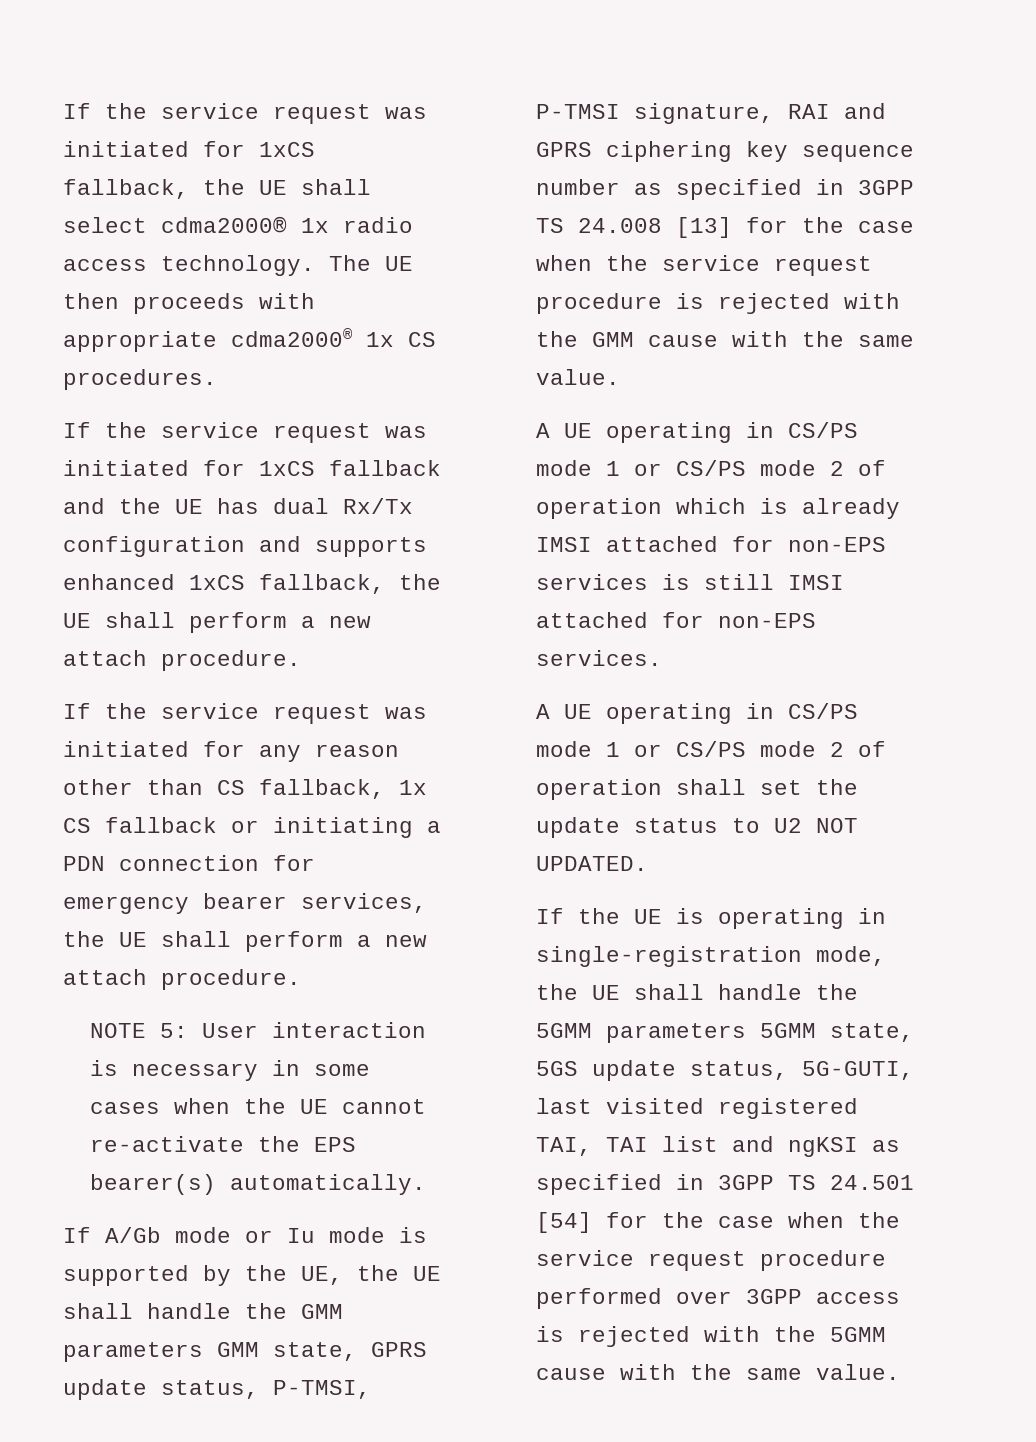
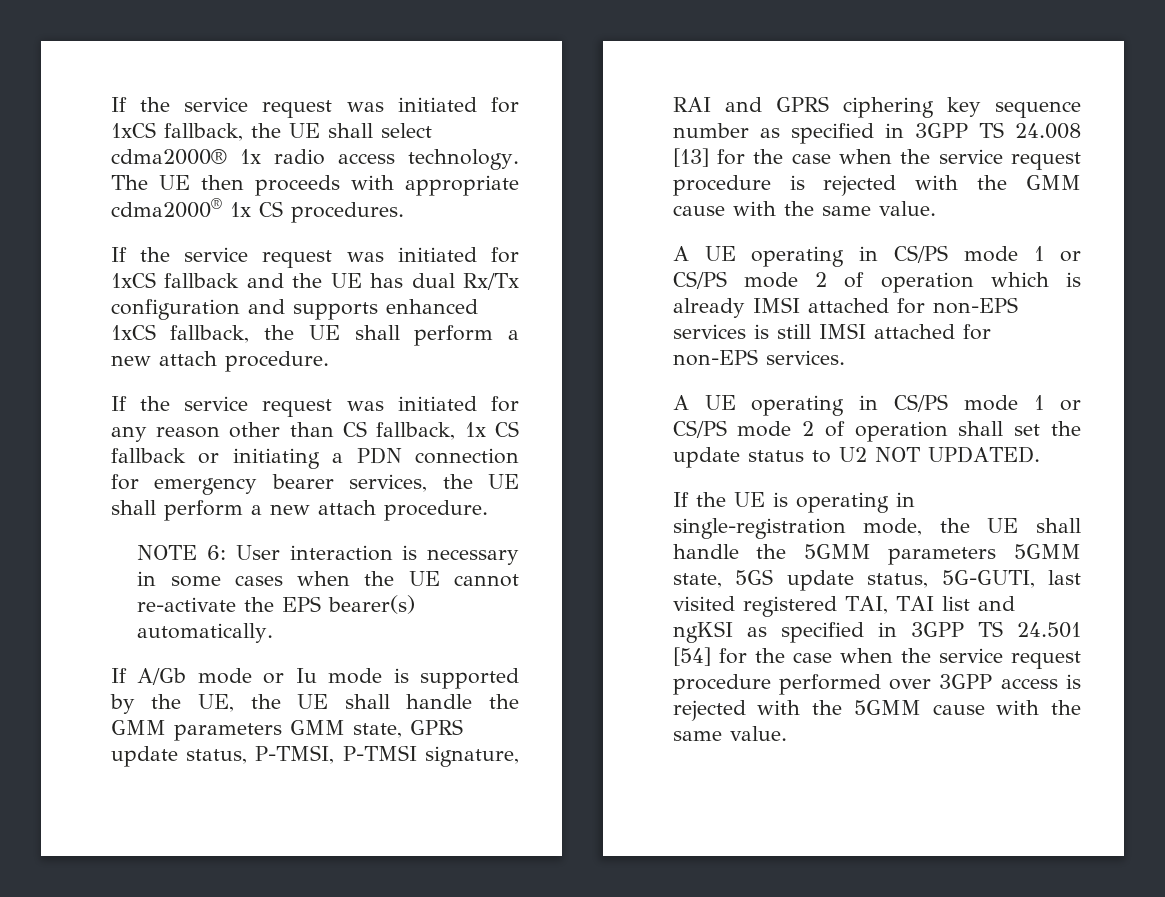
[160,1023,189,1038] 5: -> [207,545,227,560] 6:

